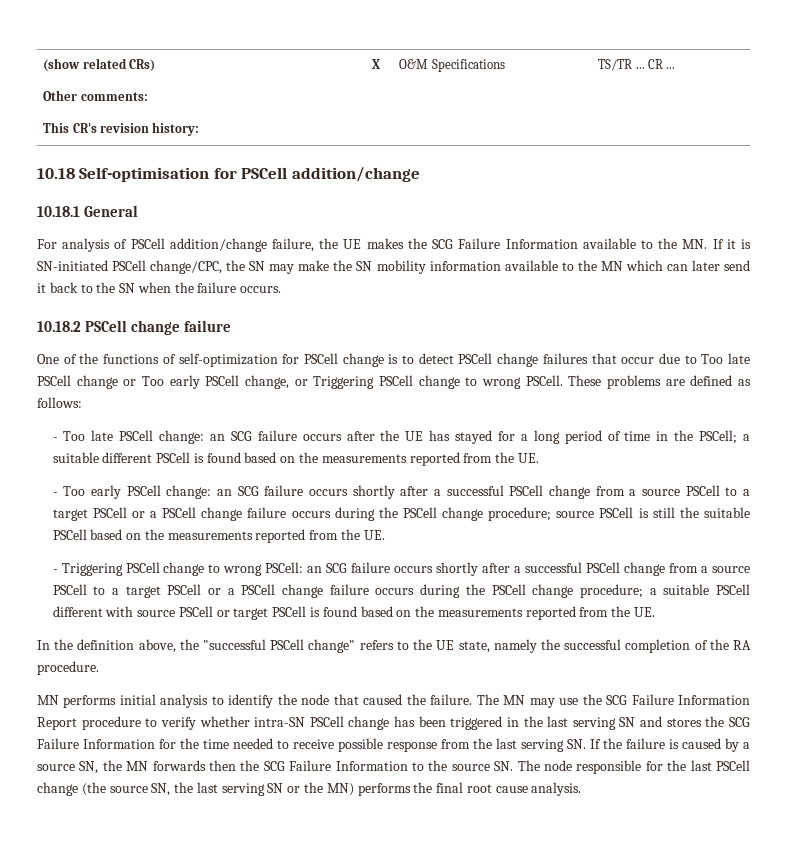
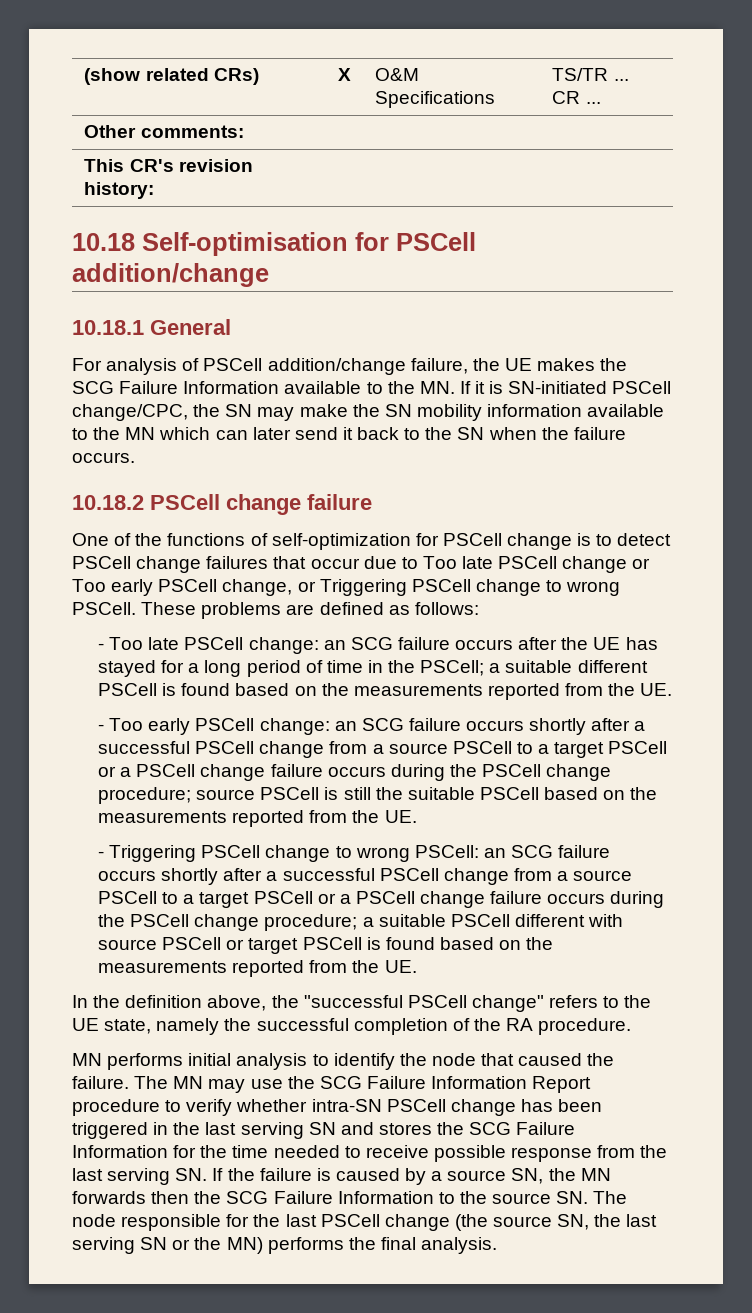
[466,784,528,793] root cause -> (416, 1243) none

